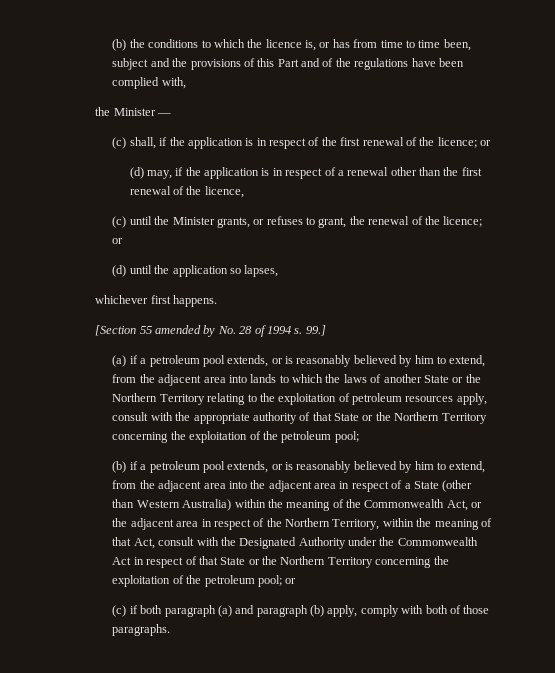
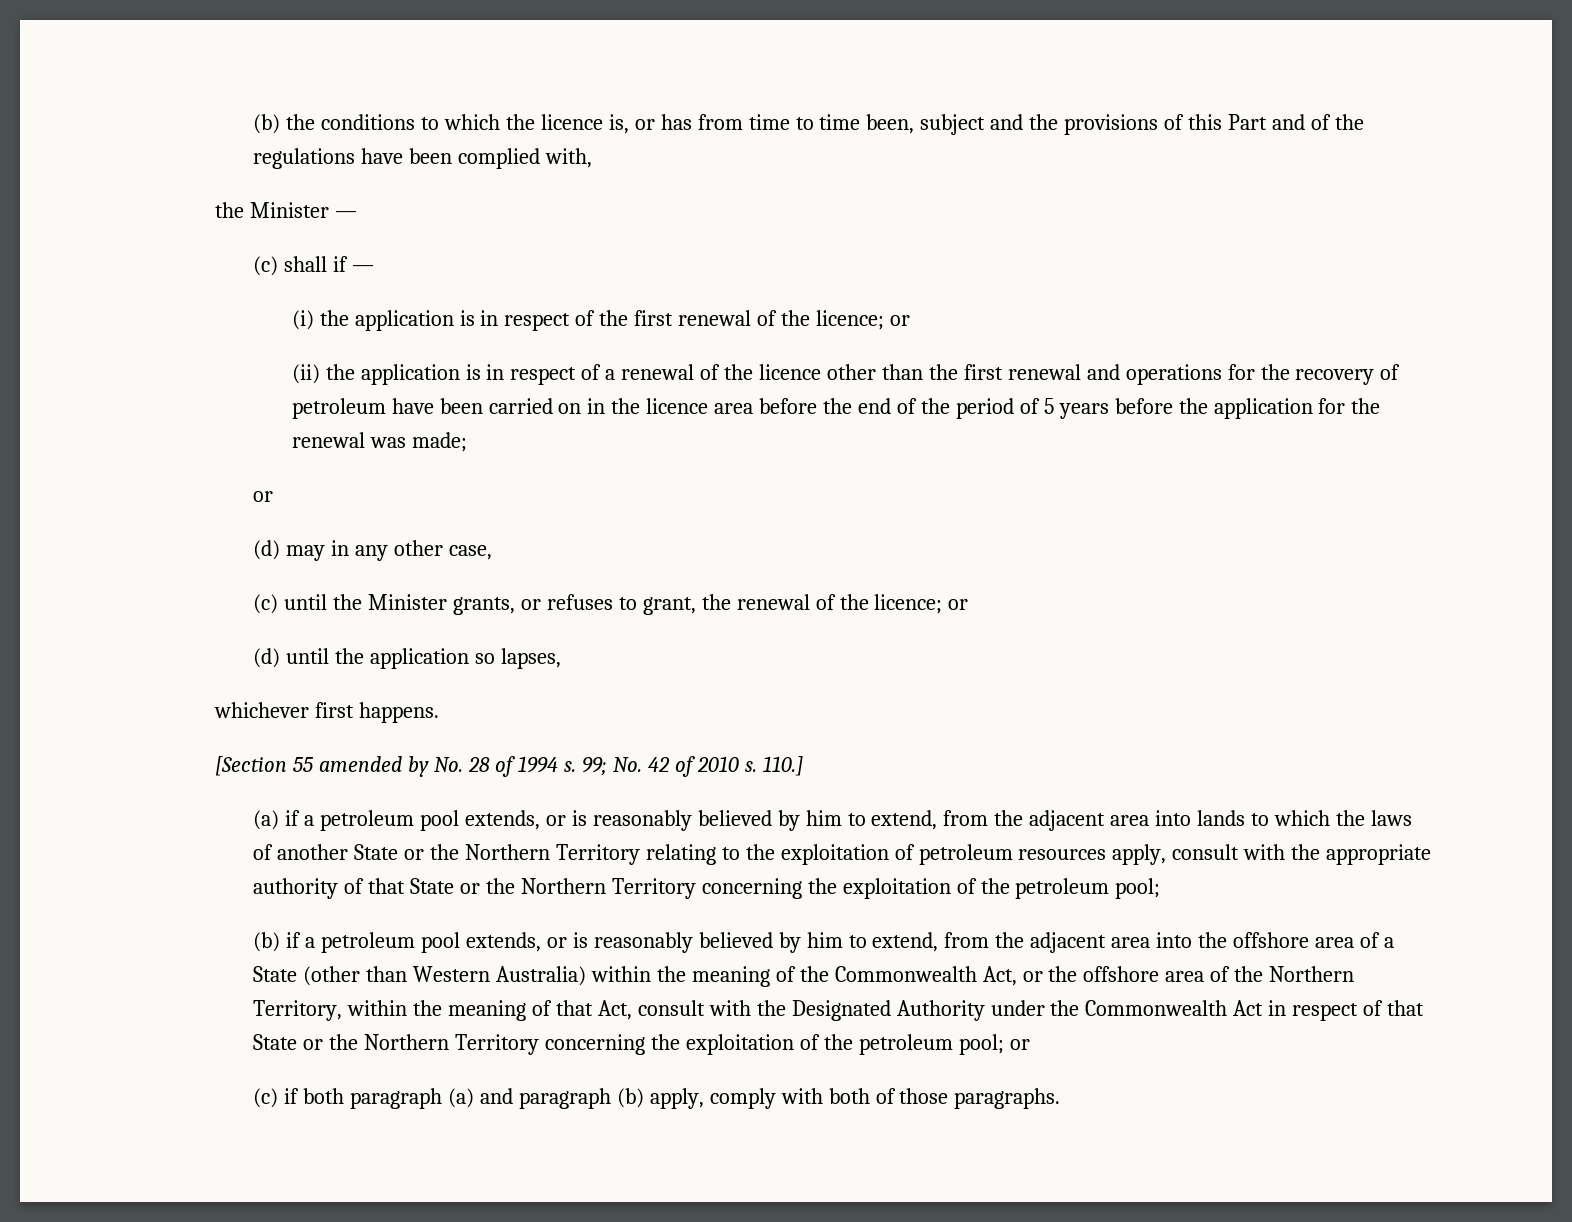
[129,137,168,149] shall, if -> [284,256,375,272] [291,310,314,330] shall if — // (i)
[129,167,184,179] (d) may, if -> [291,364,320,384] (ii)
(389, 171) none -> [700,364,822,380] of the licence
[172,186,244,198] of the licence, -> [1086,364,1401,385] [291,398,1381,419] [291,432,467,452] [253,491,274,502] [253,540,492,561] and operations for the recovery of petroleum have been carried on in the licence area before the end of the period of 5 years before the application for the renewal was made; // or // (d) may in any other case,
[305,325,326,336] 99.] -> [582,756,803,777] 99; No. 42 of 2010 s. 110.]
[268,480,389,492] adjacent area in respect -> [1233,932,1355,948] offshore area
[130,518,251,530] adjacent area in respect -> [1083,966,1205,982] offshore area

